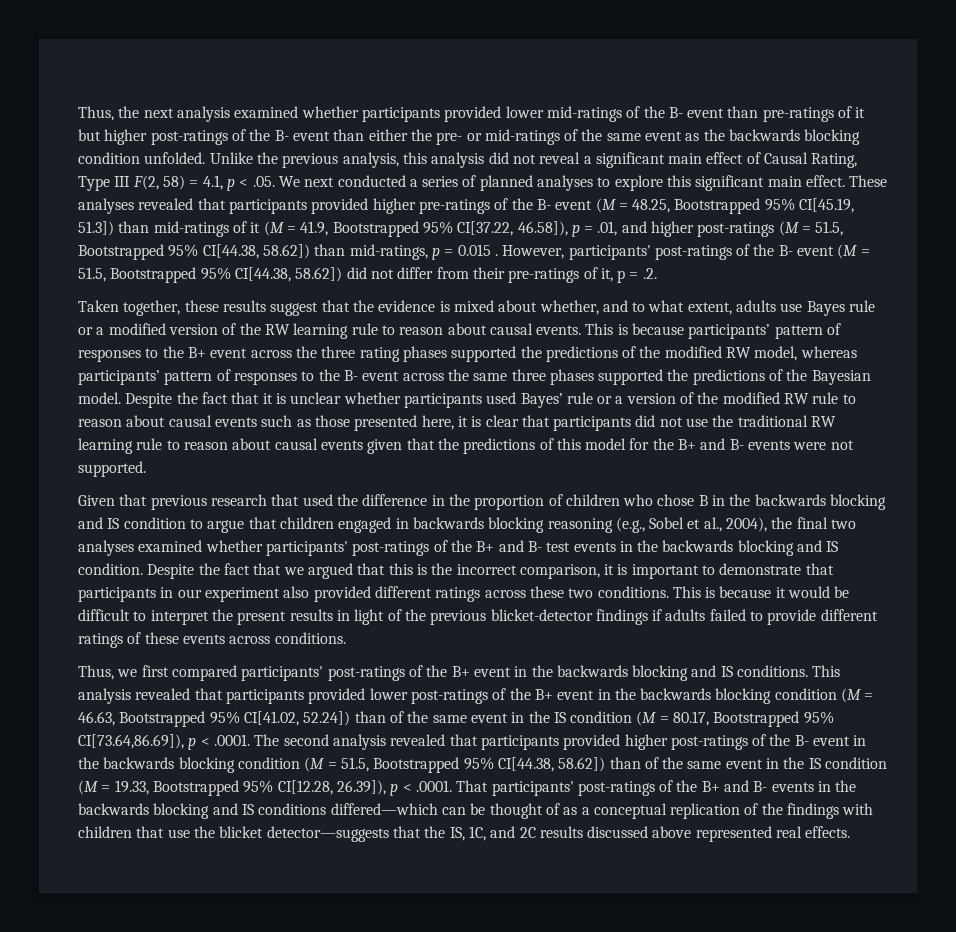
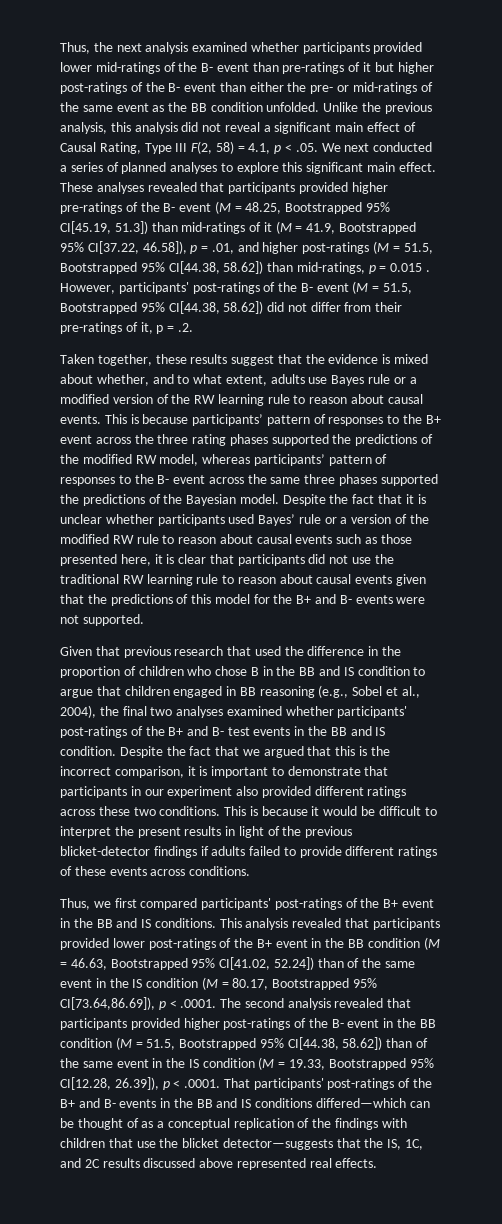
[729,129,861,145] backwards blocking -> [190,103,207,112] BB
[754,494,887,510] backwards blocking -> [299,667,316,676] BB
[412,517,545,533] backwards blocking -> [239,687,256,696] BB
[662,540,794,556] backwards blocking -> [330,727,347,736] BB
[556,665,689,681] backwards blocking -> [96,919,113,928] BB
[640,688,772,704] backwards blocking -> [348,939,365,948] BB
[103,757,235,773] backwards blocking -> [419,1019,436,1028] BB
[78,803,210,819] backwards blocking -> [196,1099,213,1108] BB

